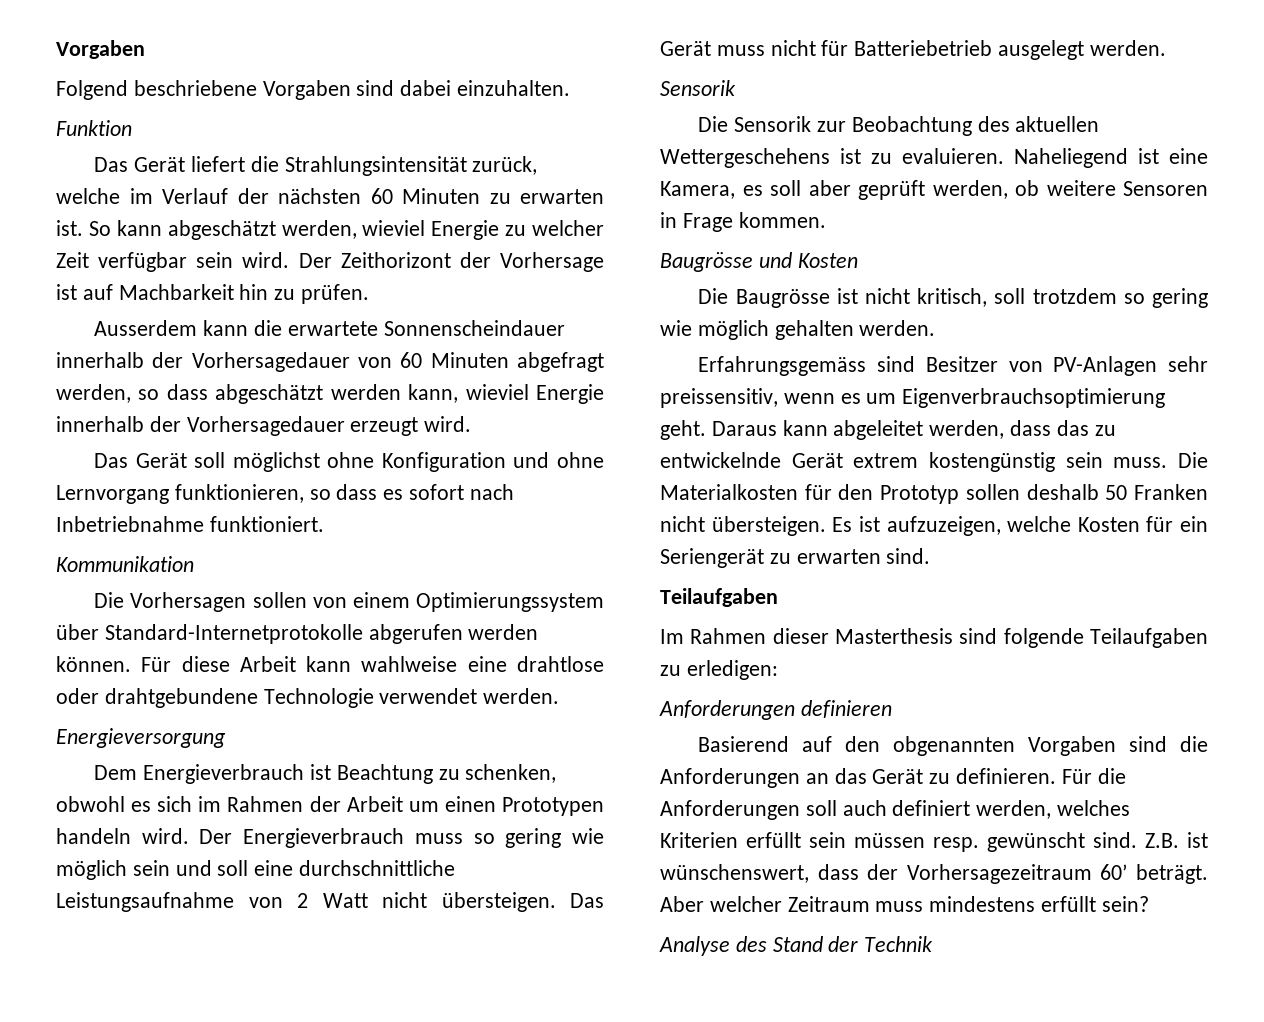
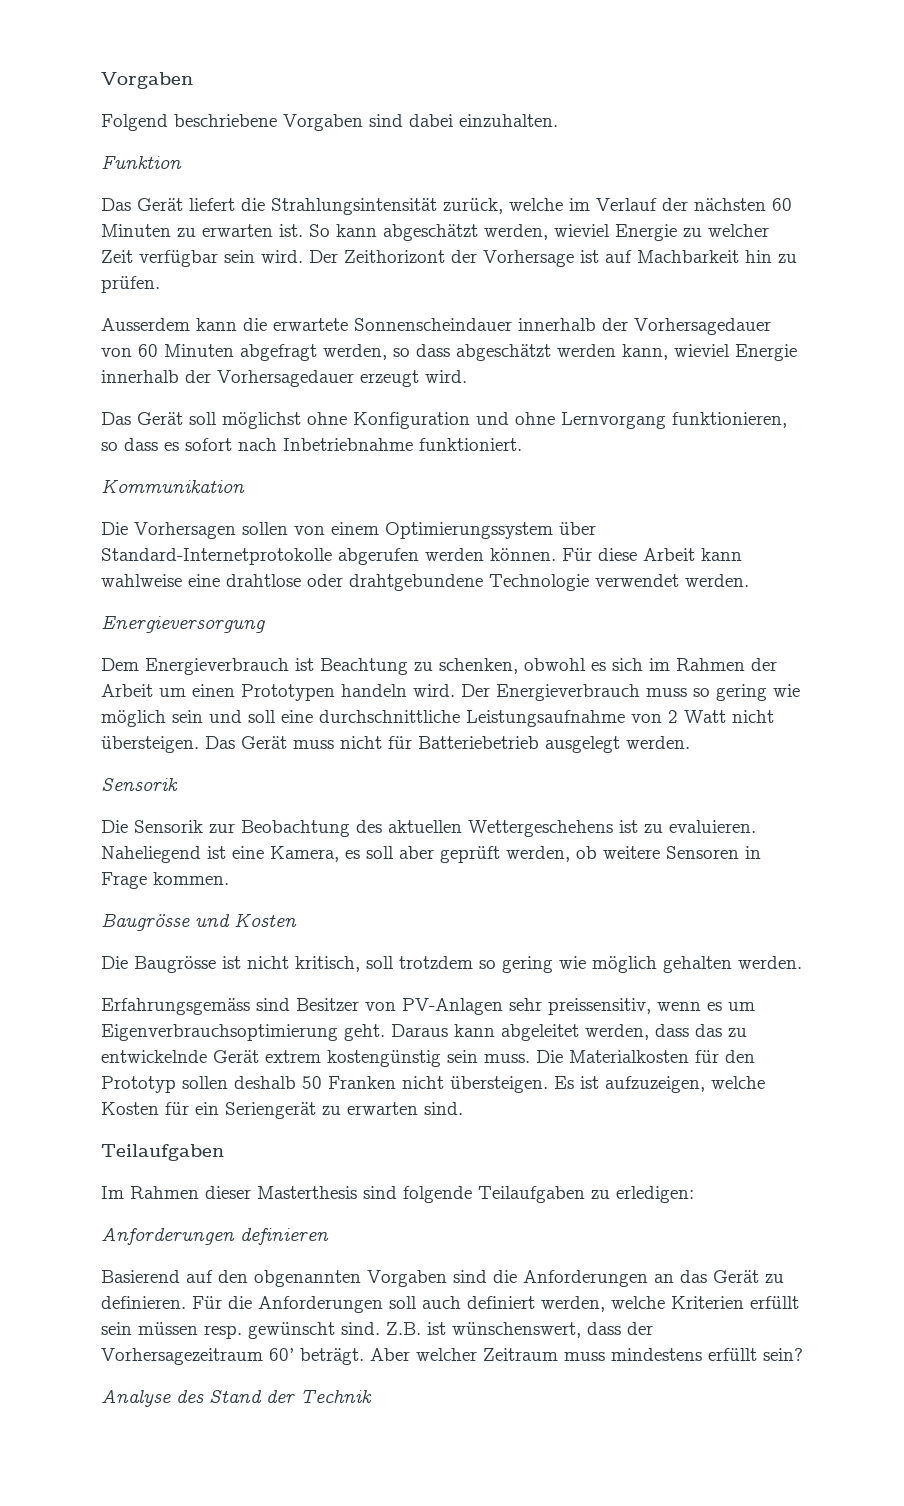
[1057,800,1131,816] welches -> [611,1296,665,1309] welche

